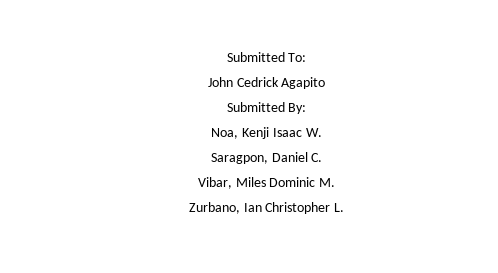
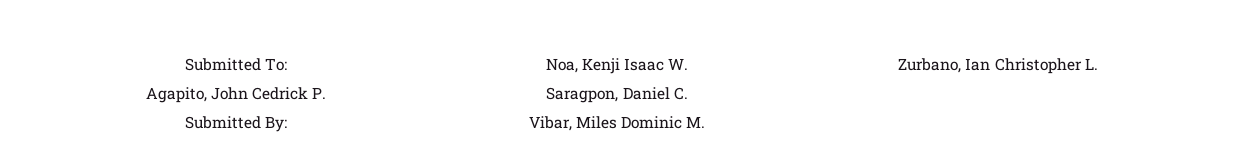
(307, 57) none -> [145,87,207,103] Agapito,
[281,77,326,89] Agapito -> [312,87,327,99] P.

